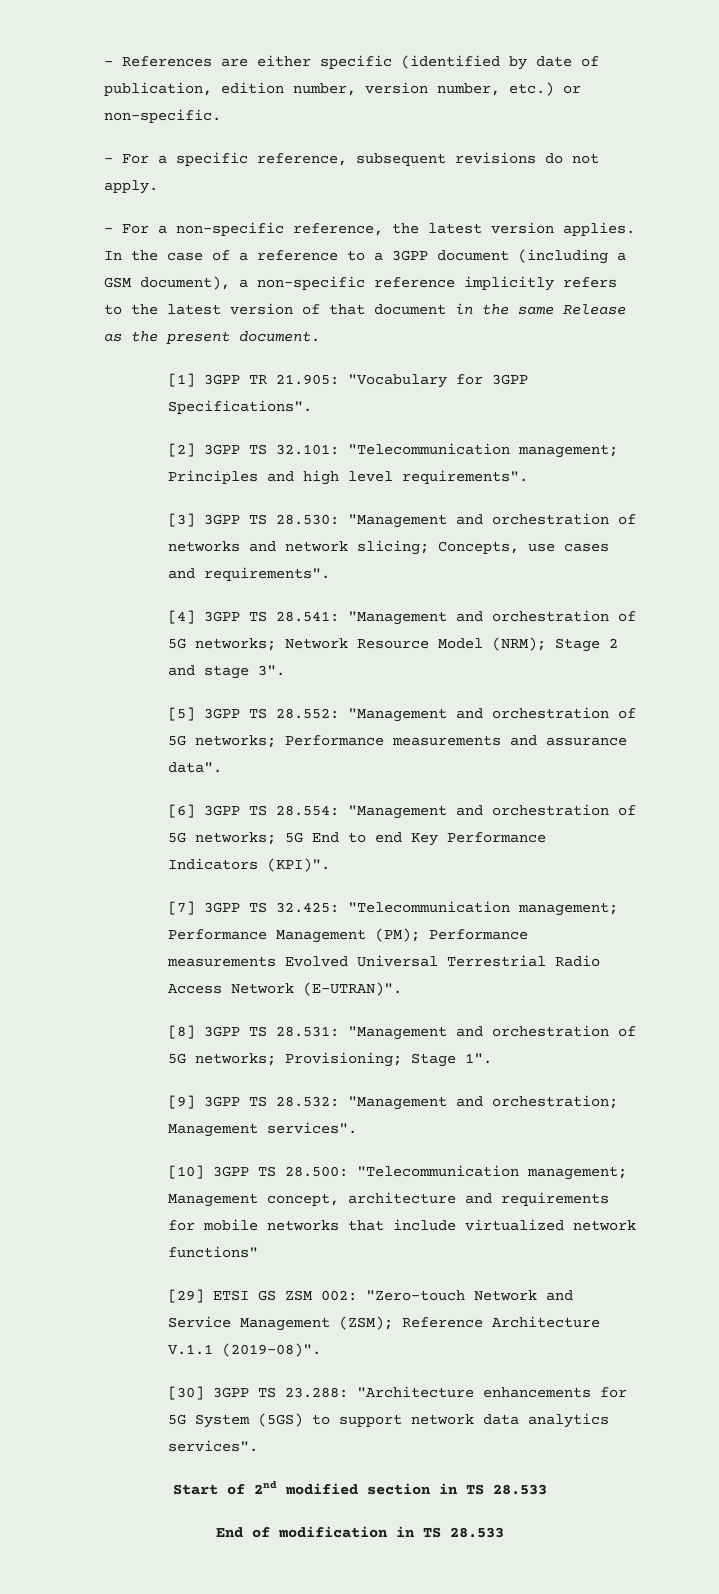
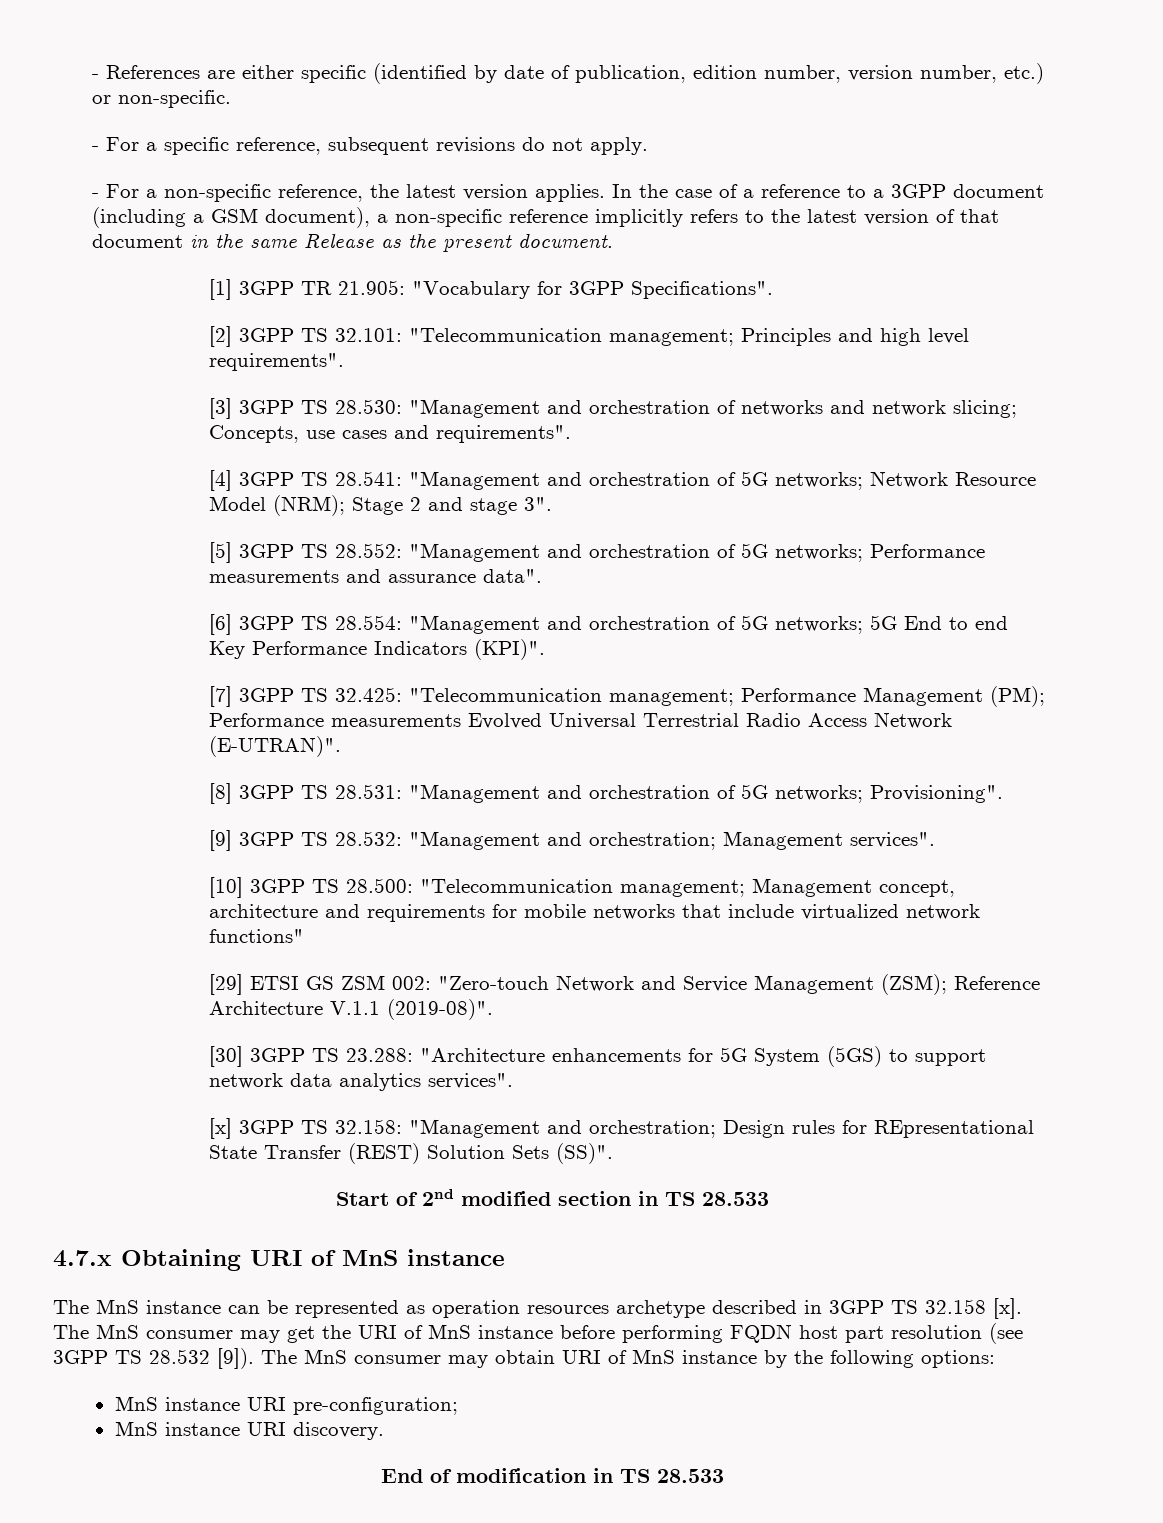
[285,1052,493,1067] Provisioning; Stage 1". -> [870,785,1004,803] Provisioning".
(259, 1446) none -> [209,1118,1035,1139] [209,1143,614,1164] // [x] 3GPP TS 32.158: "Management and orchestration; Design rules for REpresentational State Transfer (REST) Solution Sets (SS)".
(547, 1489) none -> [53,1249,505,1271] [53,1298,1022,1319] [53,1323,1023,1344] [53,1348,995,1369] [114,1396,458,1415] [114,1421,384,1440] // 4.7.x Obtaining URI of MnS instance // The MnS instance can be represented as operation resources archetype described in 3GPP TS 32.158 [x]. The MnS consumer may get the URI of MnS instance before performing FQDN host part resolution (see 3GPP TS 28.532 [9]). The MnS consumer may obtain URI of MnS instance by the following options: // MnS instance URI pre-configuration; // MnS instance URI discovery.

